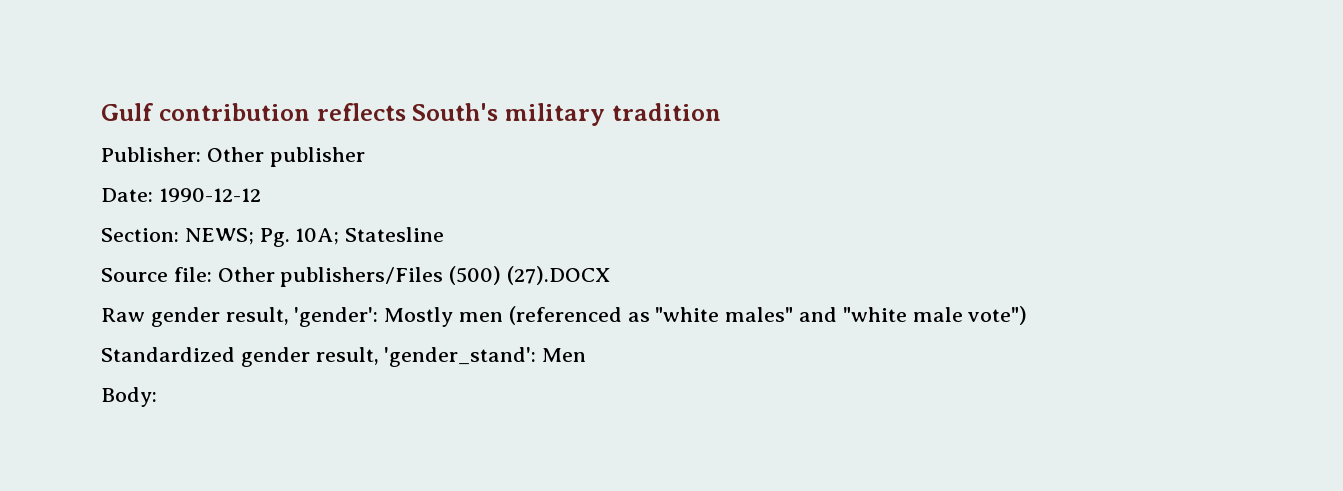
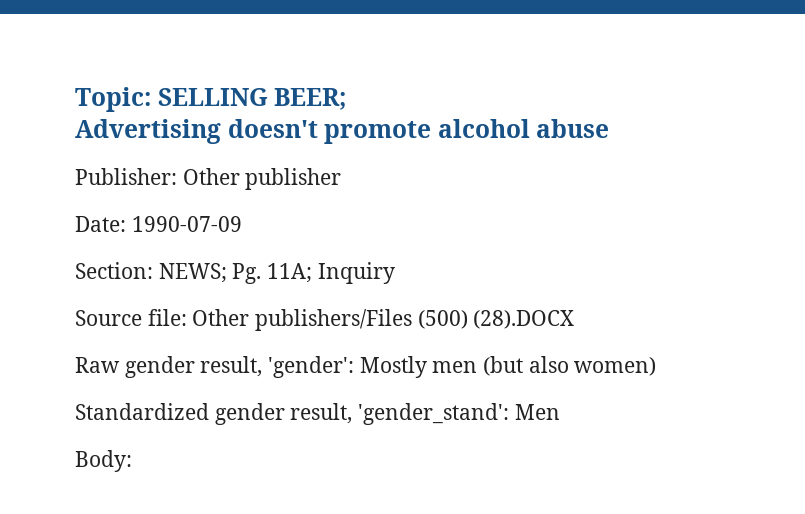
[101,103,721,126] Gulf contribution reflects South's military tradition -> [75,87,347,112] [75,119,610,144] Topic: SELLING BEER; // Advertising doesn't promote alcohol abuse
[158,188,261,202] 1990-12-12 -> [131,216,242,232] 1990-07-09
[295,227,445,245] 10A; Statesline -> [267,262,395,284] 11A; Inquiry
[507,266,611,285] (27).DOCX -> [473,310,575,329] (28).DOCX
[508,306,1028,325] (referenced as "white males" and "white male vote") -> [483,356,657,376] (but also women)

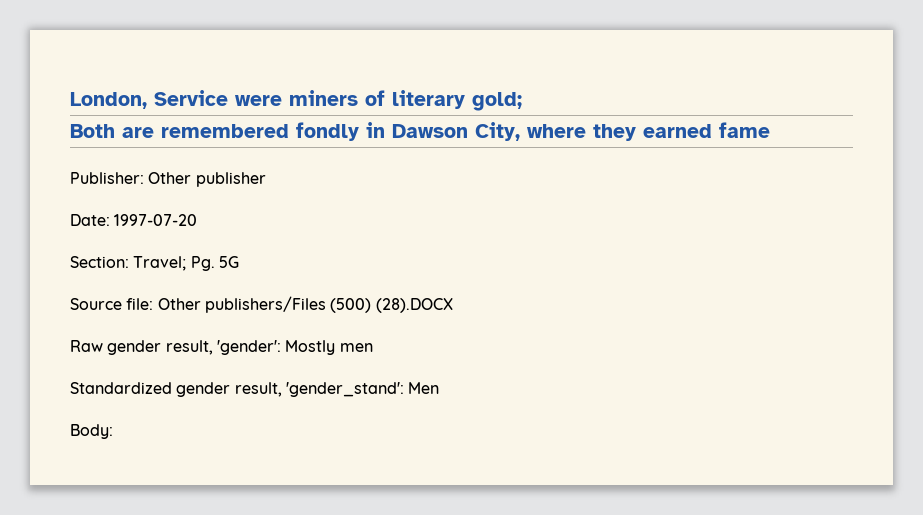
[75,87,347,112] [75,119,610,144] Topic: SELLING BEER; // Advertising doesn't promote alcohol abuse -> [70,90,522,111] [70,122,770,141] London, Service were miners of literary gold; // Both are remembered fondly in Dawson City, where they earned fame
[131,216,242,232] 1990-07-09 -> [114,214,198,226] 1997-07-20
[158,262,395,284] NEWS; Pg. 11A; Inquiry -> [133,256,239,271] Travel; Pg. 5G
[483,356,657,376] (but also women) -> (373, 347) none

